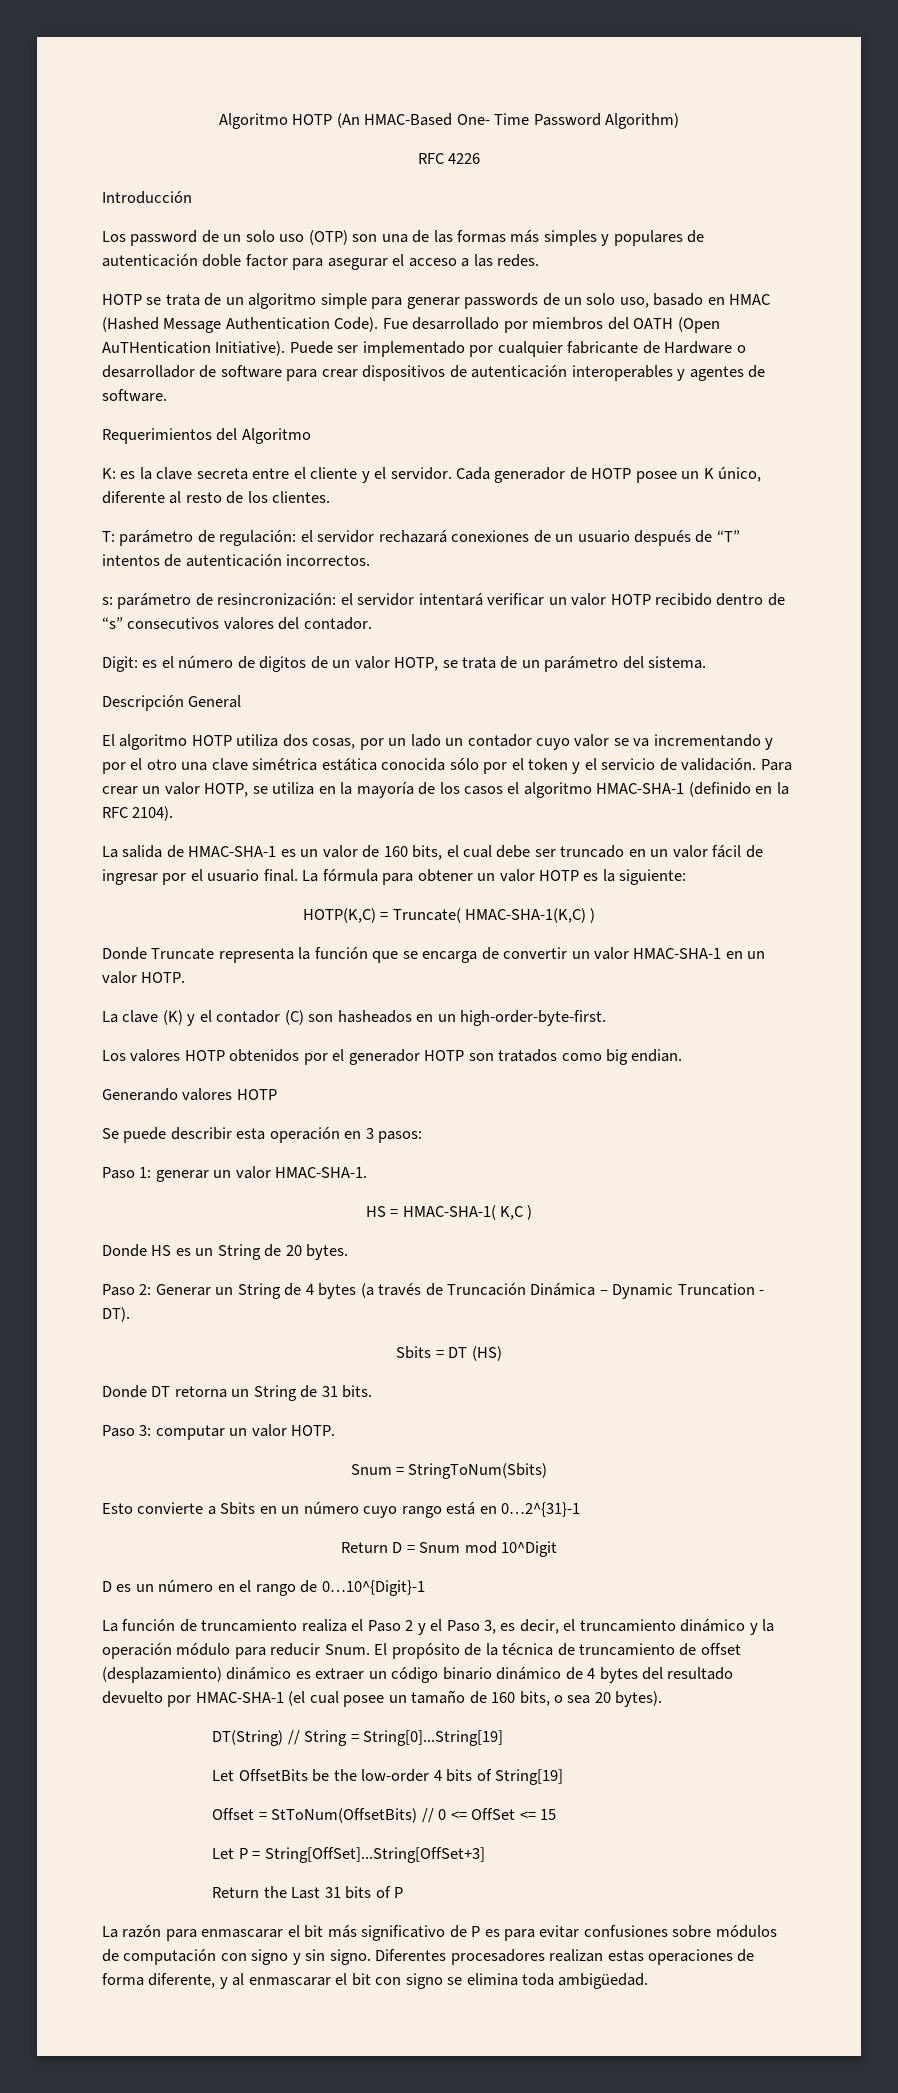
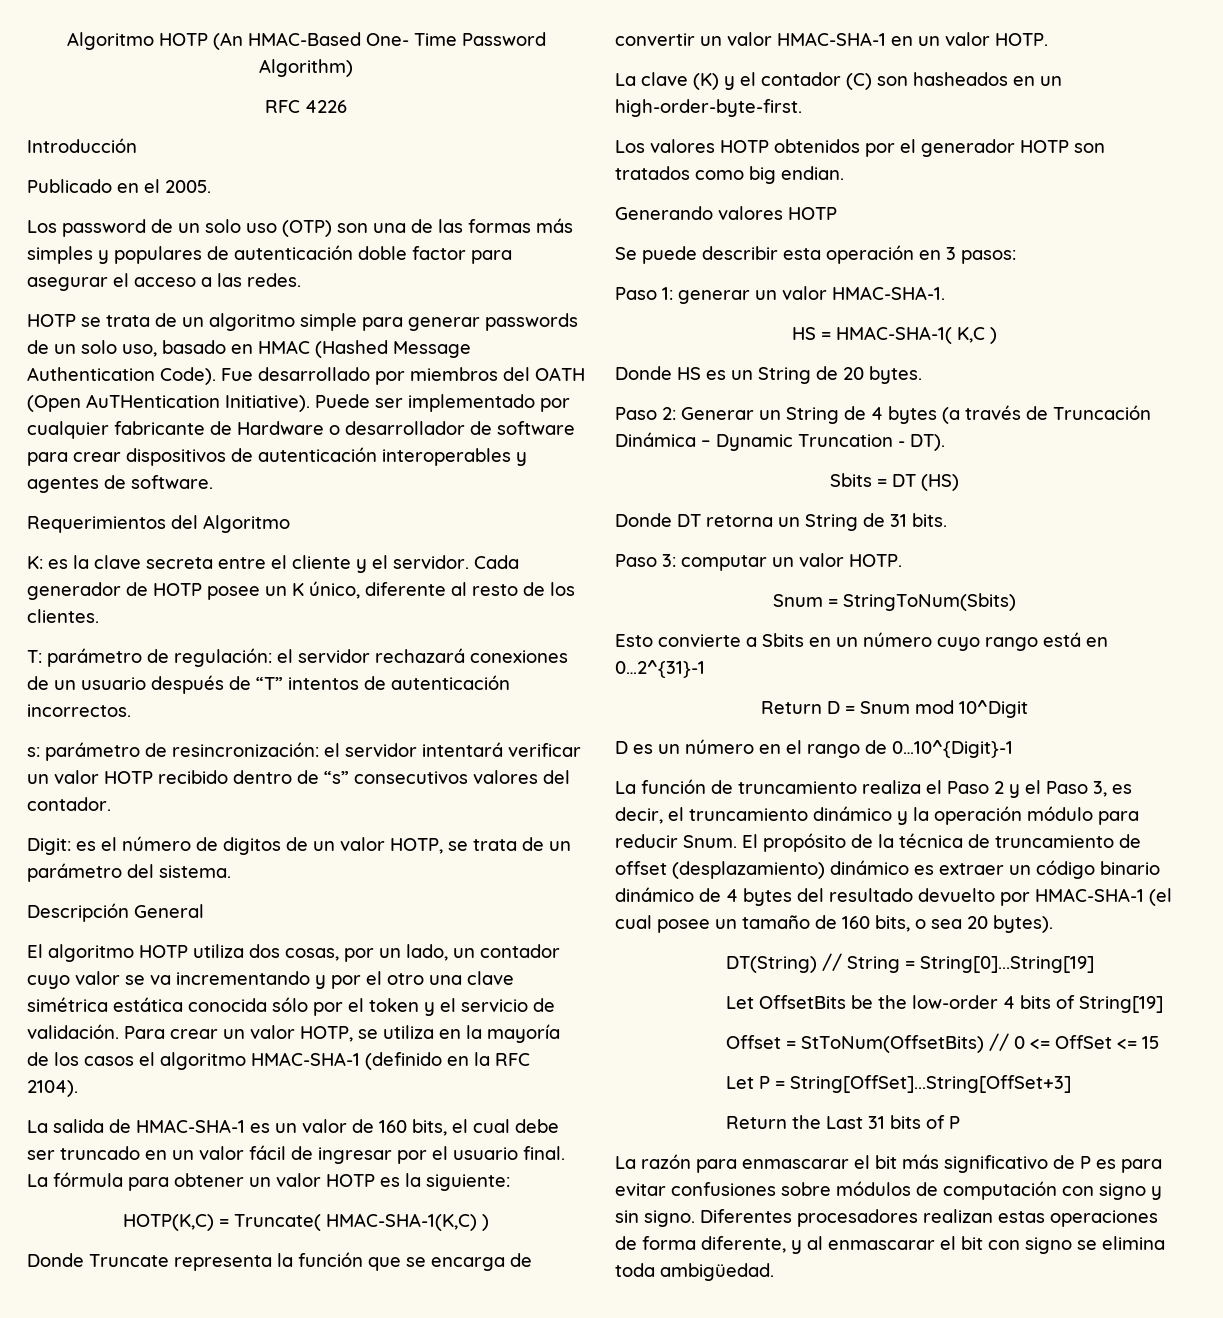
(192, 197) none -> [27,179,211,193] // Publicado en el 2005.
[410,734,441,747] lado -> [406,944,448,961] lado,

